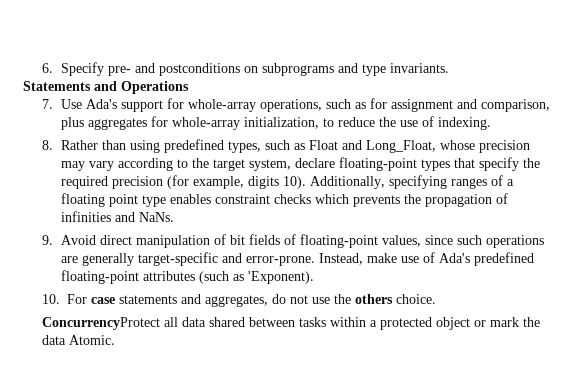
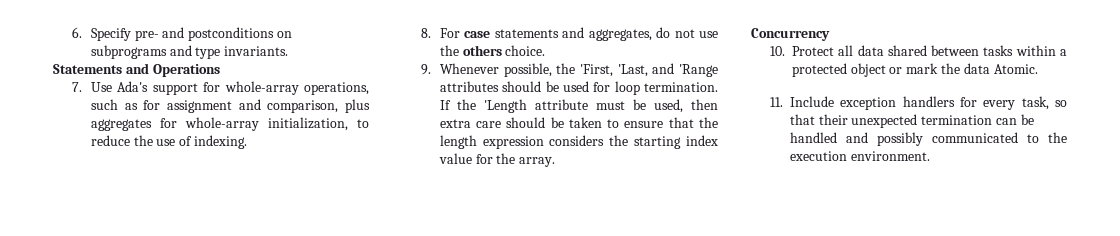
[61,139,531,153] [61,157,541,171] [61,175,515,189] [61,193,509,207] [61,211,175,222] [42,234,545,248] [61,252,535,266] [61,270,315,284] [42,294,61,304] Rather than using predefined types, such as Float and Long_Float, whose precision may vary according to the target system, declare floating-point types that specify the required precision (for example, digits 10). Additionally, specifying ranges of a floating point type enables constraint checks which prevents the propagation of infinities and NaNs. // 9. Avoid direct manipulation of bit fields of floating-point values, since such operations are generally target-specific and error-prone. Instead, make use of Ada's predefined floating-point attributes (such as 'Exponent). // 10. -> (431, 33) none
[42,317,161,330] ConcurrencyProtect -> [420,63,718,77] [439,81,719,95] [439,99,718,113] [439,117,718,128] [439,135,718,149] [438,153,556,167] [751,28,830,41] [769,46,834,56] 9. Whenever possible, the 'First, 'Last, and 'Range attributes should be used for loop termination. If the 'Length attribute must be used, then extra care should be taken to ensure that the length expression considers the starting index value for the array. // Concurrency // 10. Protect
(116, 340) none -> [769,96,1067,110] [789,114,1034,128] [789,132,1067,146] [789,151,930,161] // 11. Include exception handlers for every task, so that their unexpected termination can be handled and possibly communicated to the execution environment.

